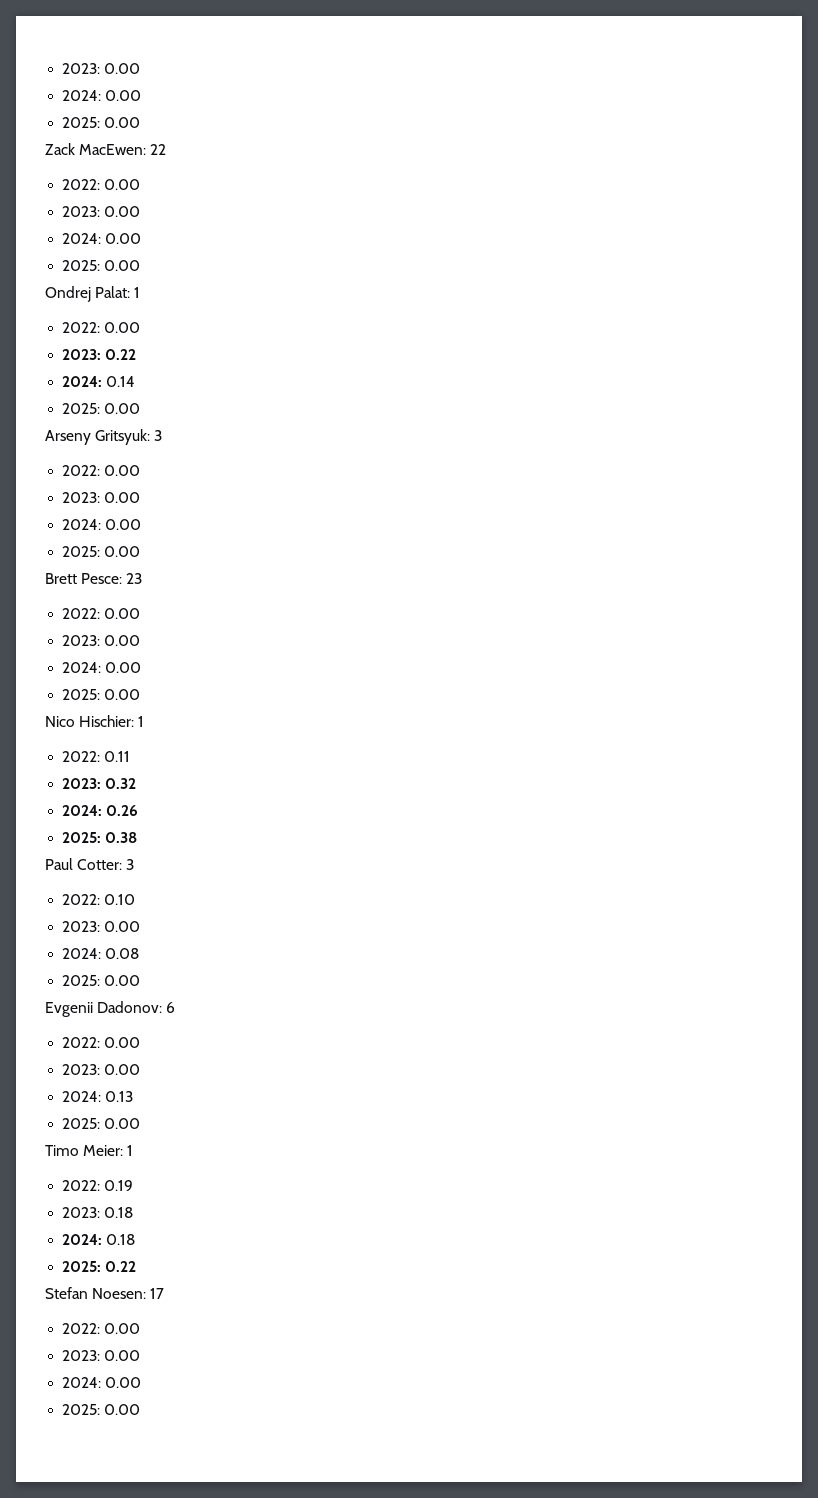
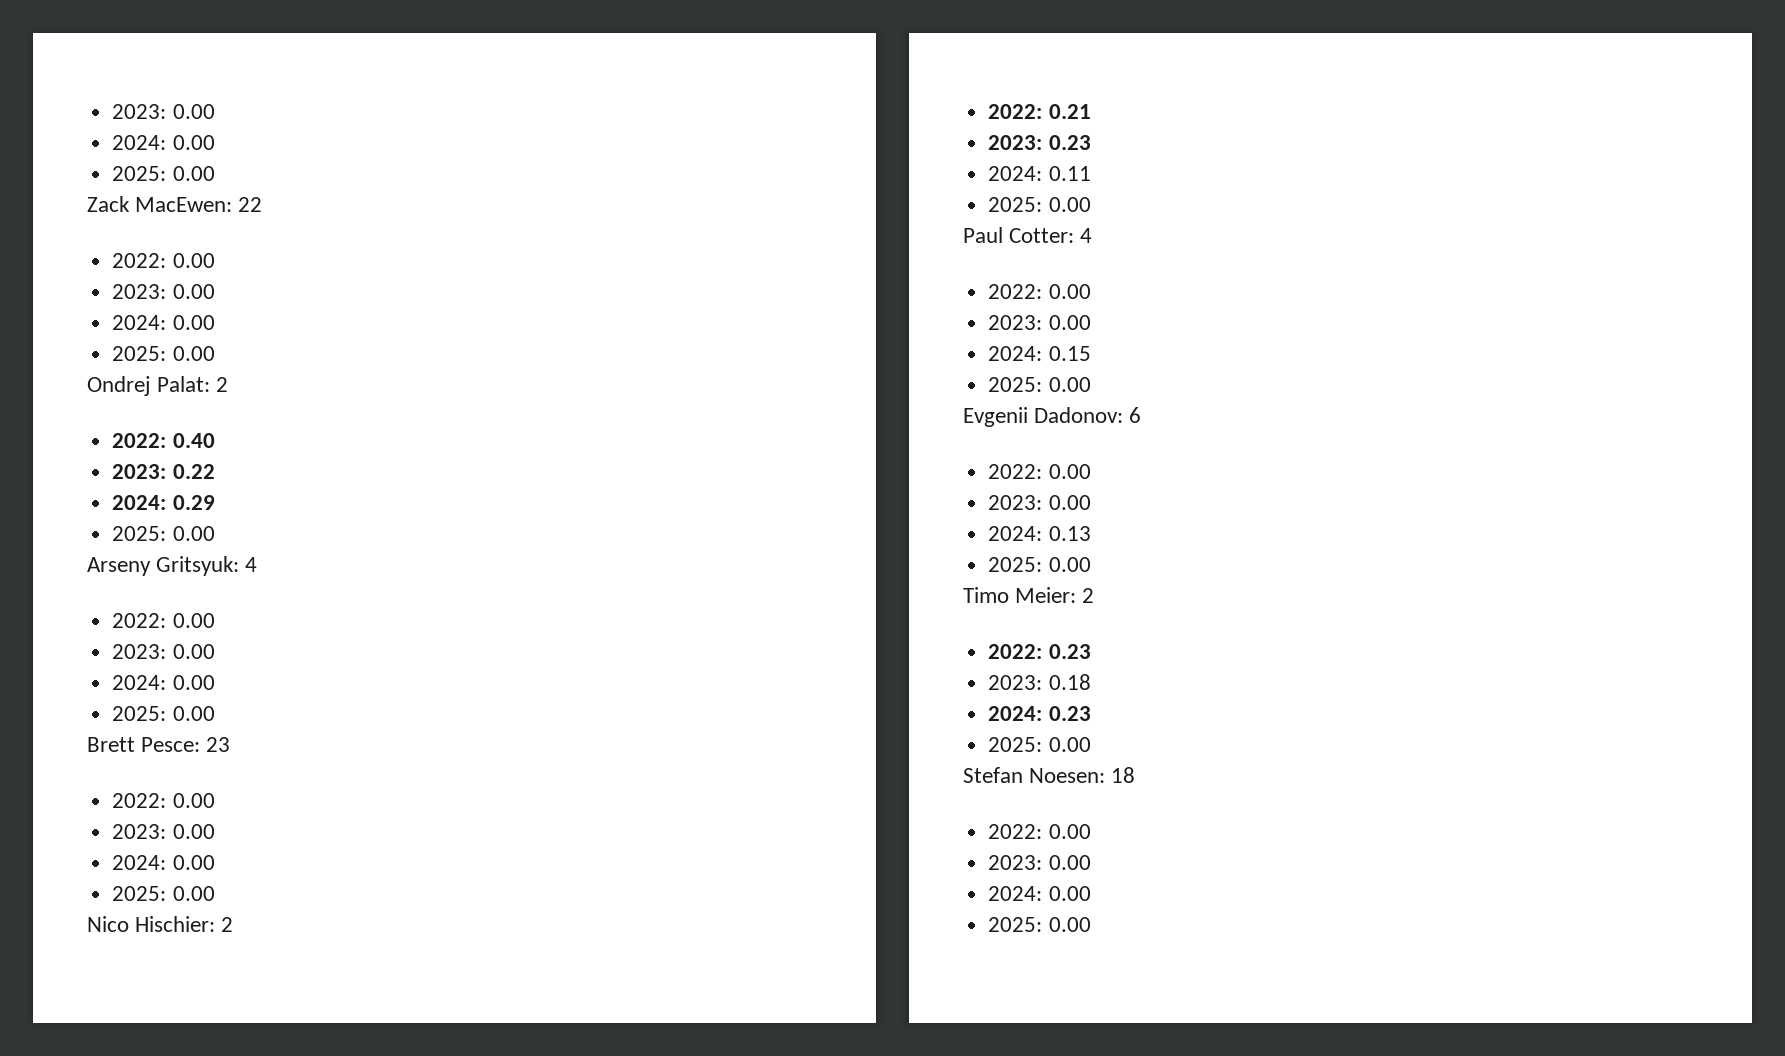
[134,287,141,298] [62,322,141,333] 1 // 2022: 0.00 -> [216,377,229,392] [112,433,215,448] 2 // 2022: 0.40
[106,376,136,387] 0.14 -> [172,495,215,510] 0.29
[154,430,163,441] 3 -> [245,557,258,572] 4
[138,716,145,727] [62,751,131,762] [62,778,137,789] [62,805,139,816] [62,832,138,843] 1 // 2022: 0.11 // 2023: 0.32 // 2024: 0.26 // 2025: 0.38 -> [221,917,234,932] [988,104,1091,119] [988,135,1091,150] [988,166,1091,181] [988,197,1091,212] 2 // 2022: 0.21 // 2023: 0.23 // 2024: 0.11 // 2025: 0.00
[126,859,135,870] [62,894,136,905] [62,921,141,932] [62,948,140,959] 3 // 2022: 0.10 // 2023: 0.00 // 2024: 0.08 -> [1080,228,1093,243] [988,284,1091,299] [988,315,1091,330] [988,346,1091,361] 4 // 2022: 0.00 // 2023: 0.00 // 2024: 0.15
[127,1145,134,1156] [62,1180,134,1191] 1 // 2022: 0.19 -> [1082,588,1095,603] [988,644,1091,659] 2 // 2022: 0.23
[106,1234,136,1245] [62,1261,137,1272] 0.18 // 2025: 0.22 -> [1048,706,1091,721] [988,737,1091,752] 0.23 // 2025: 0.00
[150,1288,165,1299] 17 -> [1111,767,1136,783] 18

